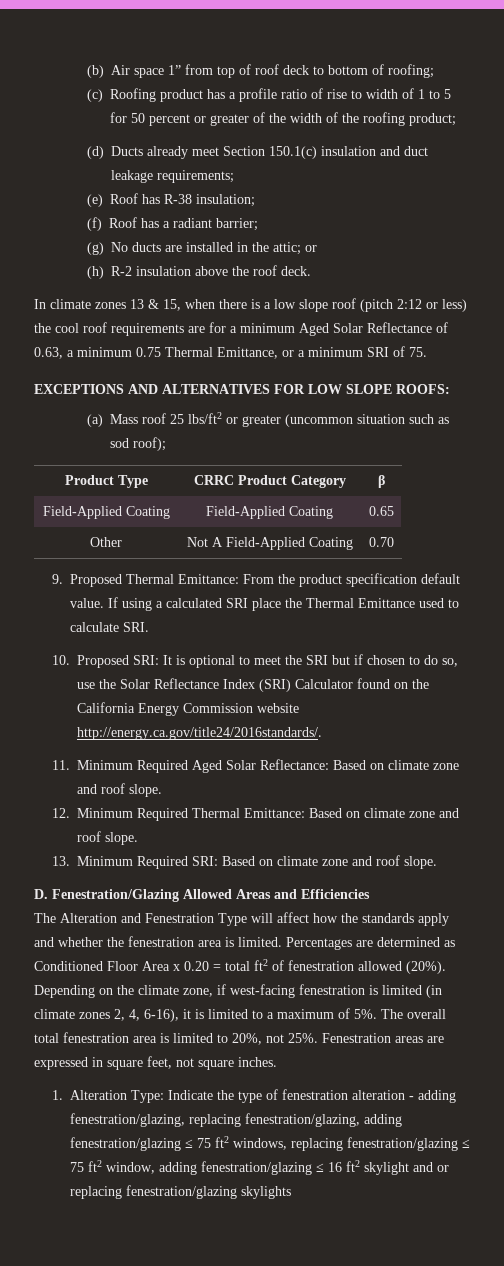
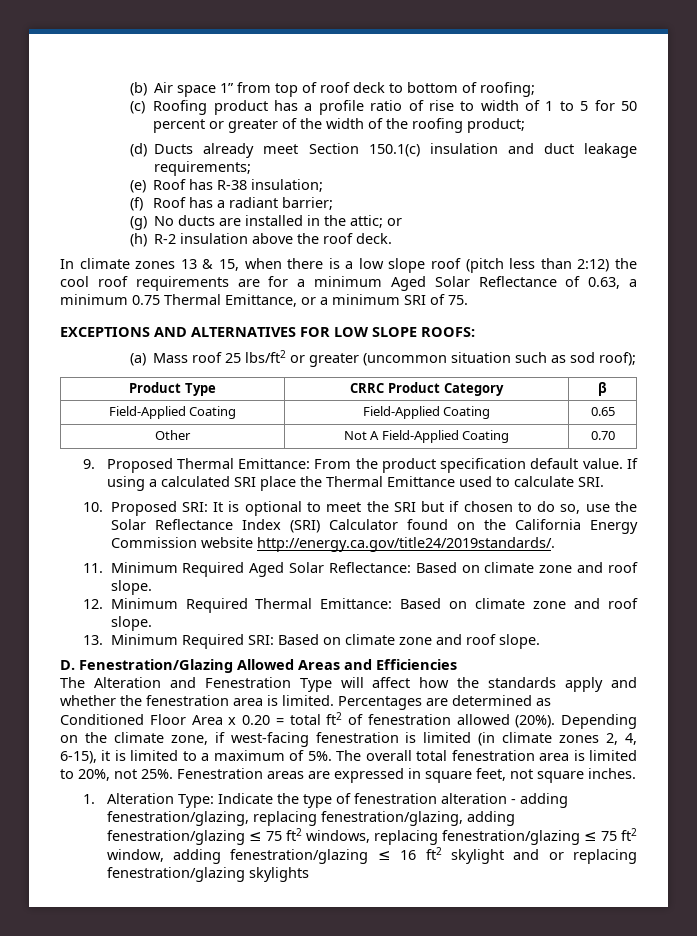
[397,299,467,312] 2:12 or less) -> [509,258,610,272] less than 2:12)
[76,727,322,740] http://energy.ca.gov/title24/2016standards/. -> [256,537,555,552] http://energy.ca.gov/title24/2019standards/.
[144,1009,179,1022] 6-16), -> [60,751,97,764] 6-15),

